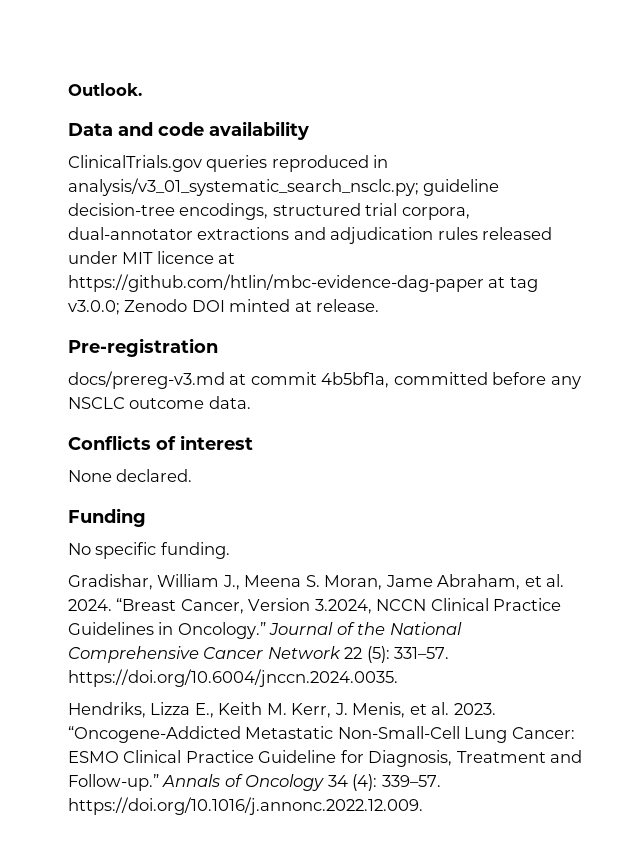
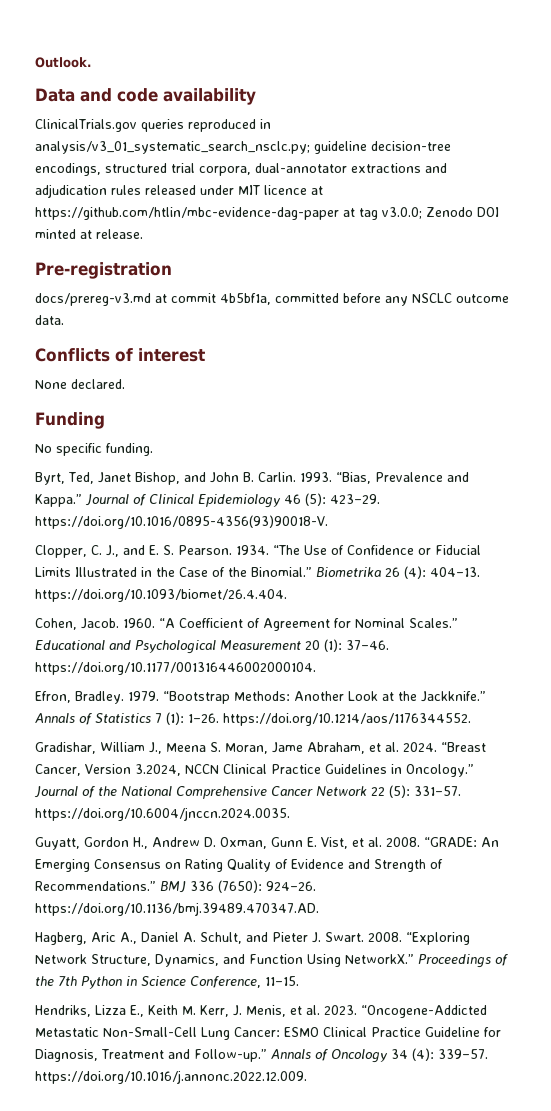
(230, 550) none -> [35,472,469,485] [35,493,380,508] [35,515,328,529] [35,545,481,558] [35,566,480,579] [35,589,287,602] [35,618,458,631] [35,639,389,654] [35,662,316,675] [35,691,486,704] [35,712,471,726] // Byrt, Ted, Janet Bishop, and John B. Carlin. 1993. “Bias, Prevalence and Kappa.” Journal of Clinical Epidemiology 46 (5): 423–29. https://doi.org/10.1016/0895-4356(93)90018-V. // Clopper, C. J., and E. S. Pearson. 1934. “The Use of Confidence or Fiducial Limits Illustrated in the Case of the Binomial.” Biometrika 26 (4): 404–13. https://doi.org/10.1093/biomet/26.4.404. // Cohen, Jacob. 1960. “A Coefficient of Agreement for Nominal Scales.” Educational and Psychological Measurement 20 (1): 37–46. https://doi.org/10.1177/001316446002000104. // Efron, Bradley. 1979. “Bootstrap Methods: Another Look at the Jackknife.” Annals of Statistics 7 (1): 1–26. https://doi.org/10.1214/aos/1176344552.
(398, 678) none -> [35,837,499,850] [35,859,443,872] [35,880,316,893] [35,902,319,916] [35,932,470,945] [35,954,508,968] [35,976,299,989] // Guyatt, Gordon H., Andrew D. Oxman, Gunn E. Vist, et al. 2008. “GRADE: An Emerging Consensus on Rating Quality of Evidence and Strength of Recommendations.” BMJ 336 (7650): 924–26. https://doi.org/10.1136/bmj.39489.470347.AD. // Hagberg, Aric A., Daniel A. Schult, and Pieter J. Swart. 2008. “Exploring Network Structure, Dynamics, and Function Using NetworkX.” Proceedings of the 7th Python in Science Conference, 11–15.

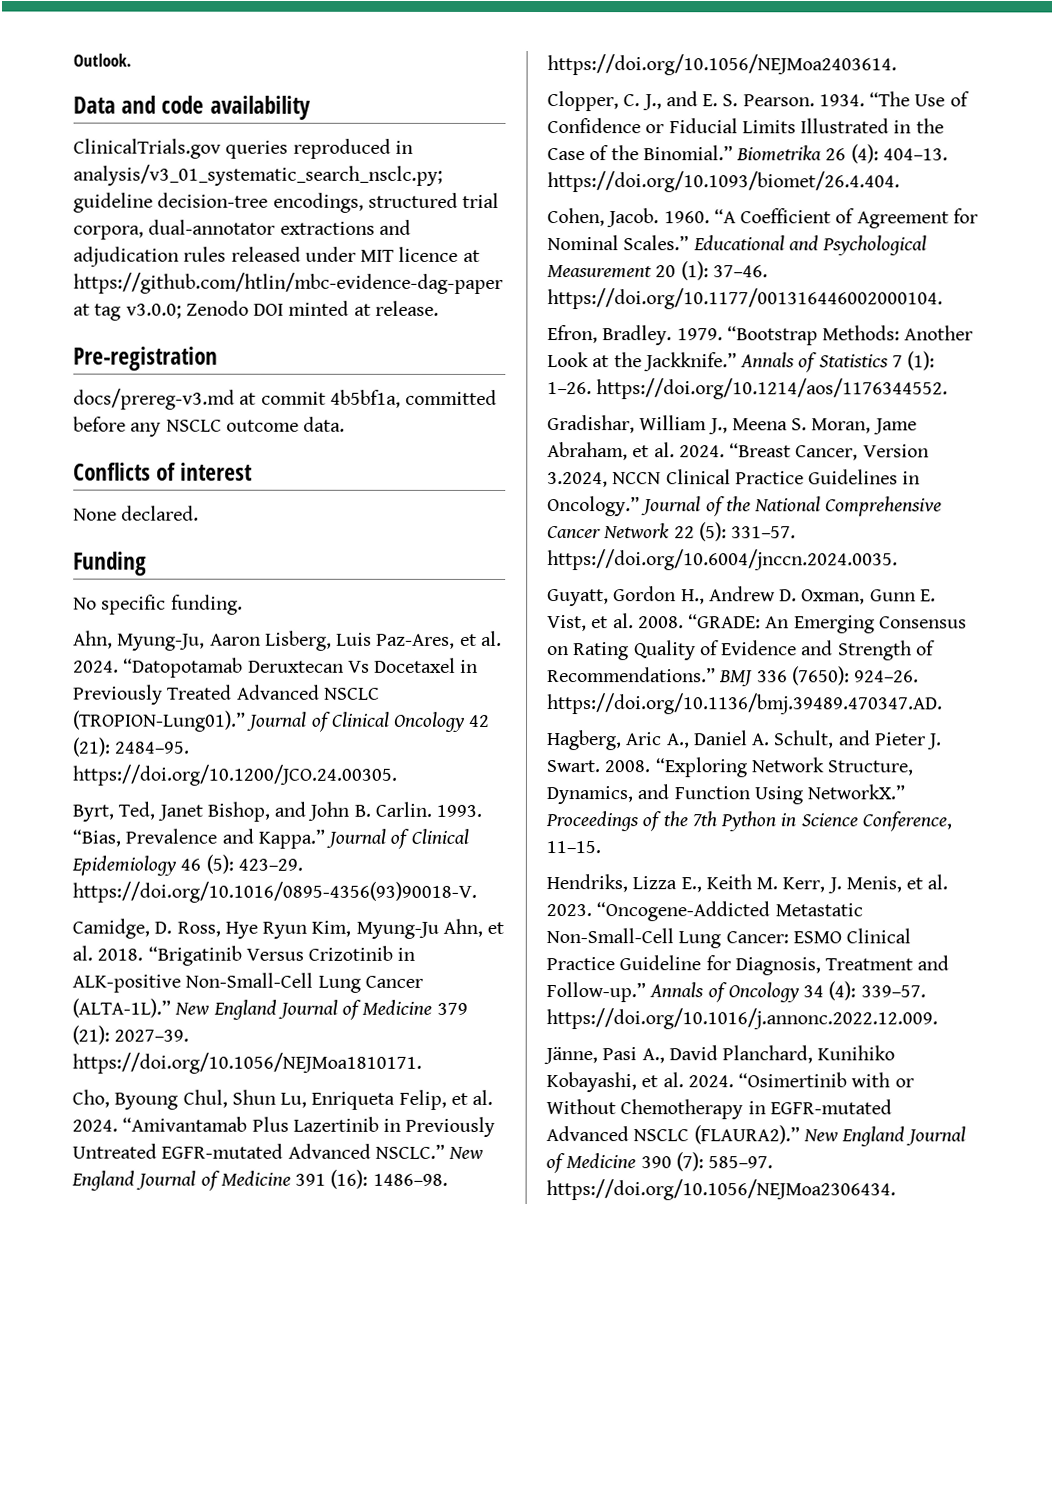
(153, 449) none -> [73,630,502,651] [73,657,479,678] [73,684,380,705] [73,710,491,732] [72,737,191,757] [72,764,397,786] // Ahn, Myung-Ju, Aaron Lisberg, Luis Paz-Ares, et al. 2024. “Datopotamab Deruxtecan Vs Docetaxel in Previously Treated Advanced NSCLC (TROPION-Lung01).” Journal of Clinical Oncology 42 (21): 2484–95. https://doi.org/10.1200/JCO.24.00305.
(328, 522) none -> [72,918,505,939] [72,945,416,966] [72,972,423,993] [72,998,468,1020] [72,1025,190,1045] [72,1052,422,1074] [72,1089,494,1110] [72,1116,496,1137] [72,1143,484,1159] [71,1169,448,1191] [547,54,897,76] // Camidge, D. Ross, Hye Ryun Kim, Myung-Ju Ahn, et al. 2018. “Brigatinib Versus Crizotinib in ALK-positive Non-Small-Cell Lung Cancer (ALTA-1L).” New England Journal of Medicine 379 (21): 2027–39. https://doi.org/10.1056/NEJMoa1810171. // Cho, Byoung Chul, Shun Lu, Enriqueta Felip, et al. 2024. “Amivantamab Plus Lazertinib in Previously Untreated EGFR-mutated Advanced NSCLC.” New England Journal of Medicine 391 (16): 1486–98. https://doi.org/10.1056/NEJMoa2403614.
(307, 1077) none -> [543,1045,896,1065] [546,1072,914,1093] [546,1099,892,1120] [546,1125,967,1147] [546,1152,774,1174] [546,1179,896,1201] // Jänne, Pasi A., David Planchard, Kunihiko Kobayashi, et al. 2024. “Osimertinib with or Without Chemotherapy in EGFR-mutated Advanced NSCLC (FLAURA2).” New England Journal of Medicine 390 (7): 585–97. https://doi.org/10.1056/NEJMoa2306434.

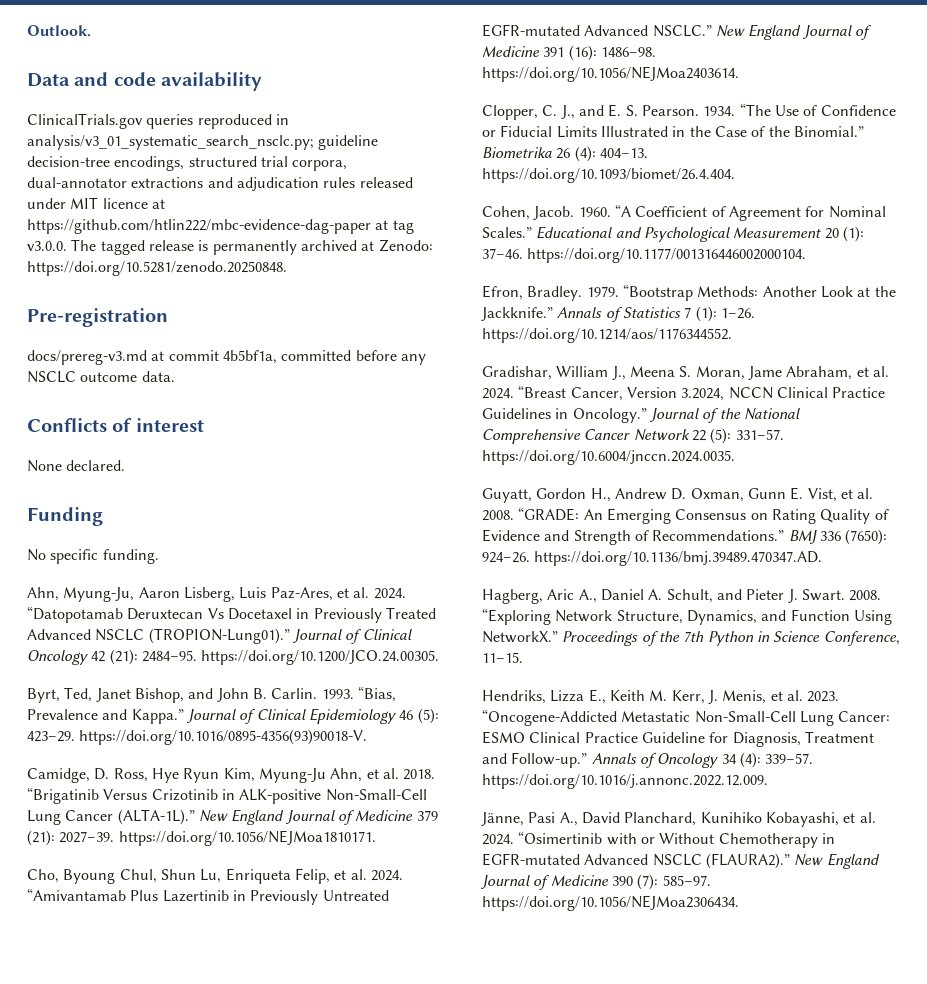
[73,272,503,294] https://github.com/htlin/mbc-evidence-dag-paper -> [27,219,371,234] https://github.com/htlin222/mbc-evidence-dag-paper
[125,300,439,319] v3.0.0; Zenodo DOI minted at release. -> [27,239,433,255] [27,261,287,276] v3.0.0. The tagged release is permanently archived at Zenodo: https://doi.org/10.5281/zenodo.20250848.

